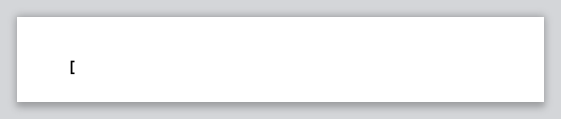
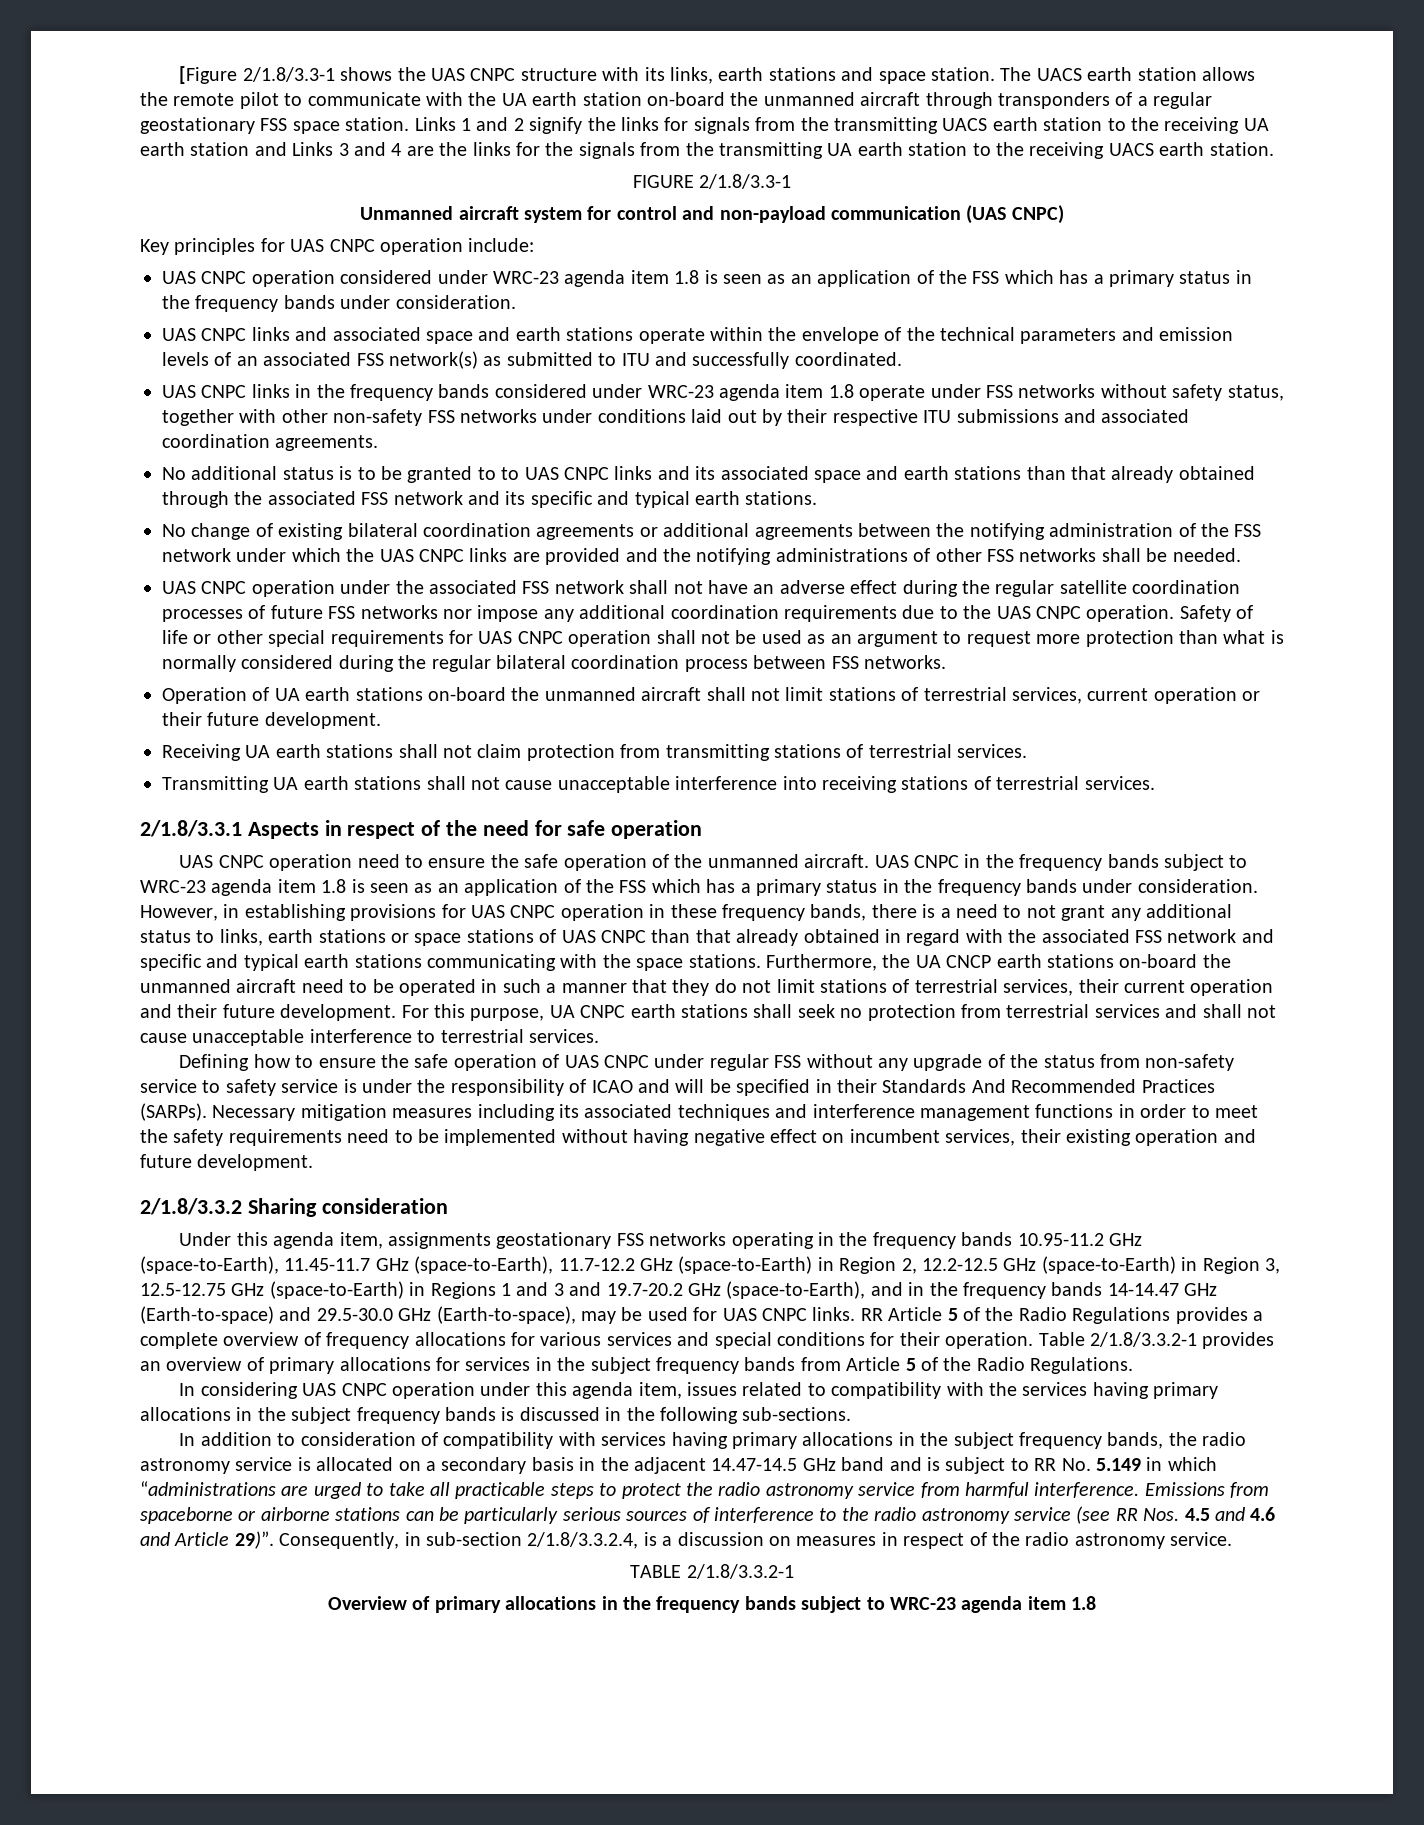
[70,60,75,75] [ -> [179,66,1255,84] [140,92,1213,109] [140,117,1269,134] [140,142,1274,159] [632,174,792,189] [360,205,1064,224] [140,238,535,255] [162,270,1252,287] [162,295,516,312] [162,327,1234,344] [162,351,902,369] [162,384,1284,401] [162,409,1190,426] [162,434,379,451] [162,466,1255,483] [162,491,818,508] [162,523,1262,540] [162,548,1241,565] [162,580,1241,597] [162,605,1254,622] [162,630,1284,647] [162,655,946,672] [162,687,1261,704] [162,712,381,729] [162,744,1028,761] [162,776,1155,793] [140,820,703,839] [179,854,1248,871] [140,879,1258,896] [140,904,1232,921] [140,929,1274,946] [140,954,1231,971] [140,979,1274,996] [140,1004,1276,1021] [140,1029,599,1046] [179,1054,1235,1071] [140,1079,1215,1096] [140,1103,1258,1121] [140,1129,1256,1146] [140,1154,314,1171] [140,1198,448,1217] [179,1232,1142,1249] [140,1256,1280,1274] [140,1281,1218,1299] [140,1306,1263,1324] [140,1332,1275,1349] [140,1357,1134,1374] [179,1382,1219,1399] [140,1407,852,1424] [179,1432,1247,1449] [140,1457,1217,1474] [140,1481,1270,1499] [140,1506,1276,1524] [140,1531,1233,1549] [630,1564,794,1579] [327,1596,1097,1613] [Figure 2/1.8/3.3-1 shows the UAS CNPC structure with its links, earth stations and space station. The UACS earth station allows the remote pilot to communicate with the UA earth station on-board the unmanned aircraft through transponders of a regular geostationary FSS space station. Links 1 and 2 signify the links for signals from the transmitting UACS earth station to the receiving UA earth station and Links 3 and 4 are the links for the signals from the transmitting UA earth station to the receiving UACS earth station. // FIGURE 2/1.8/3.3-1 // Unmanned aircraft system for control and non-payload communication (UAS CNPC) // Key principles for UAS CNPC operation include: // UAS CNPC operation considered under WRC-23 agenda item 1.8 is seen as an application of the FSS which has a primary status in the frequency bands under consideration. // UAS CNPC links and associated space and earth stations operate within the envelope of the technical parameters and emission levels of an associated FSS network(s) as submitted to ITU and successfully coordinated. // UAS CNPC links in the frequency bands considered under WRC-23 agenda item 1.8 operate under FSS networks without safety status, together with other non-safety FSS networks under conditions laid out by their respective ITU submissions and associated coordination agreements. // No additional status is to be granted to to UAS CNPC links and its associated space and earth stations than that already obtained through the associated FSS network and its specific and typical earth stations. // No change of existing bilateral coordination agreements or additional agreements between the notifying administration of the FSS network under which the UAS CNPC links are provided and the notifying administrations of other FSS networks shall be needed. // UAS CNPC operation under the associated FSS network shall not have an adverse effect during the regular satellite coordination processes of future FSS networks nor impose any additional coordination requirements due to the UAS CNPC operation. Safety of life or other special requirements for UAS CNPC operation shall not be used as an argument to request more protection than what is normally considered during the regular bilateral coordination process between FSS networks. // Operation of UA earth stations on-board the unmanned aircraft shall not limit stations of terrestrial services, current operation or their future development. // Receiving UA earth stations shall not claim protection from transmitting stations of terrestrial services. // Transmitting UA earth stations shall not cause unacceptable interference into receiving stations of terrestrial services. // 2/1.8/3.3.1 Aspects in respect of the need for safe operation // UAS CNPC operation need to ensure the safe operation of the unmanned aircraft. UAS CNPC in the frequency bands subject to WRC-23 agenda item 1.8 is seen as an application of the FSS which has a primary status in the frequency bands under consideration. However, in establishing provisions for UAS CNPC operation in these frequency bands, there is a need to not grant any additional status to links, earth stations or space stations of UAS CNPC than that already obtained in regard with the associated FSS network and specific and typical earth stations communicating with the space stations. Furthermore, the UA CNCP earth stations on-board the unmanned aircraft need to be operated in such a manner that they do not limit stations of terrestrial services, their current operation and their future development. For this purpose, UA CNPC earth stations shall seek no protection from terrestrial services and shall not cause unacceptable interference to terrestrial services. // Defining how to ensure the safe operation of UAS CNPC under regular FSS without any upgrade of the status from non-safety service to safety service is under the responsibility of ICAO and will be specified in their Standards And Recommended Practices (SARPs). Necessary mitigation measures including its associated techniques and interference management functions in order to meet the safety requirements need to be implemented without having negative effect on incumbent services, their existing operation and future development. // 2/1.8/3.3.2 Sharing consideration // Under this agenda item, assignments geostationary FSS networks operating in the frequency bands 10.95-11.2 GHz (space-to-Earth), 11.45-11.7 GHz (space-to-Earth), 11.7-12.2 GHz (space-to-Earth) in Region 2, 12.2-12.5 GHz (space-to-Earth) in Region 3, 12.5-12.75 GHz (space-to-Earth) in Regions 1 and 3 and 19.7-20.2 GHz (space-to-Earth), and in the frequency bands 14-14.47 GHz (Earth-to-space) and 29.5-30.0 GHz (Earth-to-space), may be used for UAS CNPC links. RR Article 5 of the Radio Regulations provides a complete overview of frequency allocations for various services and special conditions for their operation. Table 2/1.8/3.3.2-1 provides an overview of primary allocations for services in the subject frequency bands from Article 5 of the Radio Regulations. // In considering UAS CNPC operation under this agenda item, issues related to compatibility with the services having primary allocations in the subject frequency bands is discussed in the following sub-sections. // In addition to consideration of compatibility with services having primary allocations in the subject frequency bands, the radio astronomy service is allocated on a secondary basis in the adjacent 14.47-14.5 GHz band and is subject to RR No. 5.149 in which “administrations are urged to take all practicable steps to protect the radio astronomy service from harmful interference. Emissions from spaceborne or airborne stations can be particularly serious sources of interference to the radio astronomy service (see RR Nos. 4.5 and 4.6 and Article 29)”. Consequently, in sub-section 2/1.8/3.3.2.4, is a discussion on measures in respect of the radio astronomy service. // TABLE 2/1.8/3.3.2-1 // Overview of primary allocations in the frequency bands subject to WRC-23 agenda item 1.8

